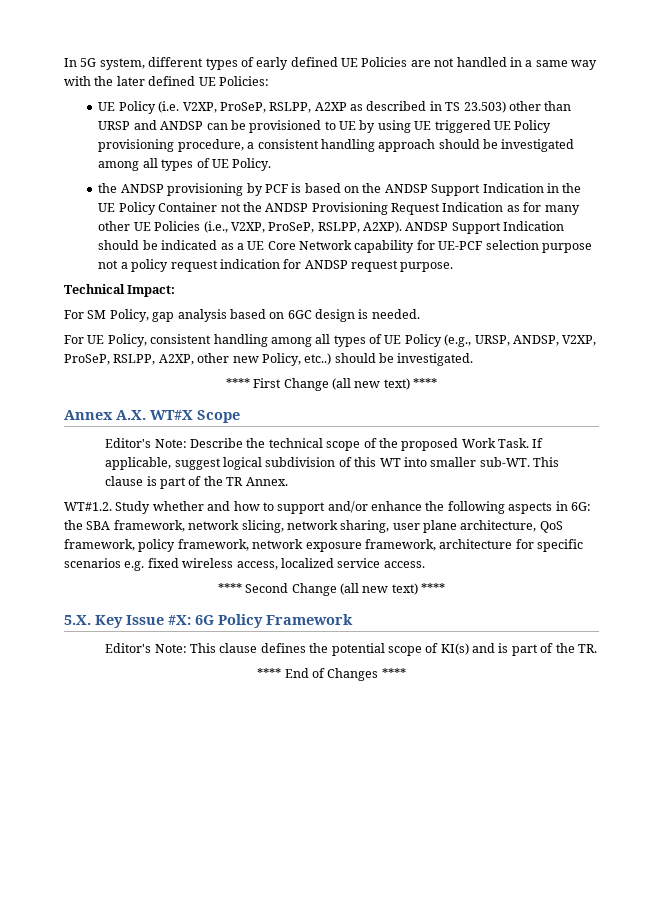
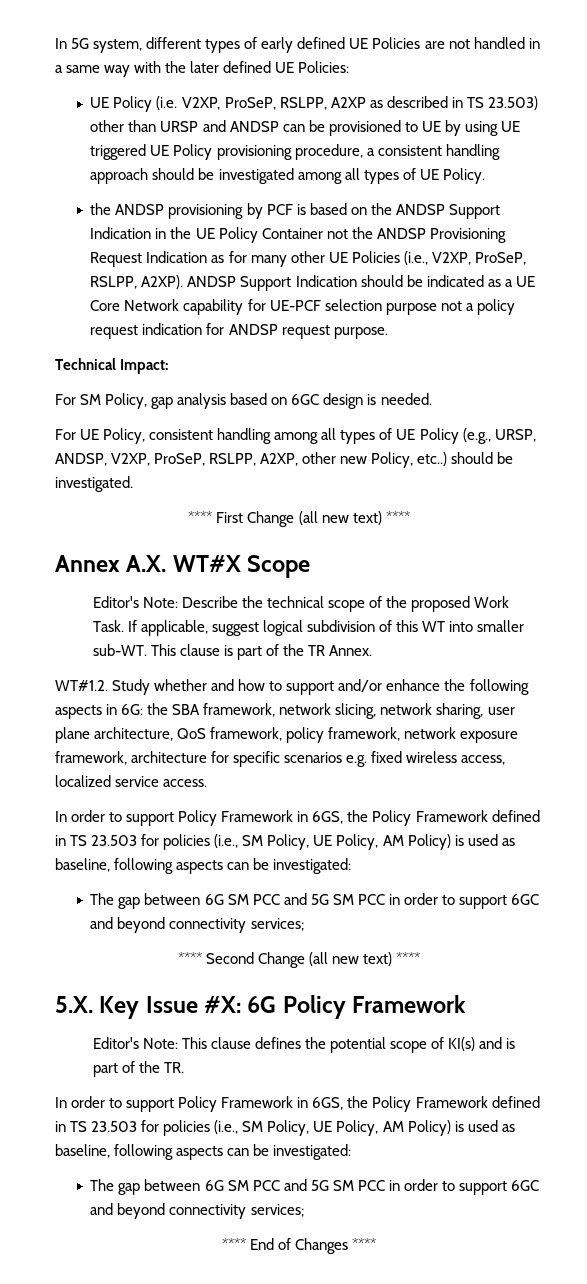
(425, 564) none -> [55,810,540,826] [55,834,515,850] [55,858,352,874] [90,893,540,909] [90,917,304,933] // In order to support Policy Framework in 6GS, the Policy Framework defined in TS 23.503 for policies (i.e., SM Policy, UE Policy, AM Policy) is used as baseline, following aspects can be investigated: // The gap between 6G SM PCC and 5G SM PCC in order to support 6GC and beyond connectivity services;
(597, 648) none -> [55,1096,540,1112] [55,1120,515,1136] [55,1144,352,1160] [90,1179,540,1195] [90,1203,304,1219] // In order to support Policy Framework in 6GS, the Policy Framework defined in TS 23.503 for policies (i.e., SM Policy, UE Policy, AM Policy) is used as baseline, following aspects can be investigated: // The gap between 6G SM PCC and 5G SM PCC in order to support 6GC and beyond connectivity services;

